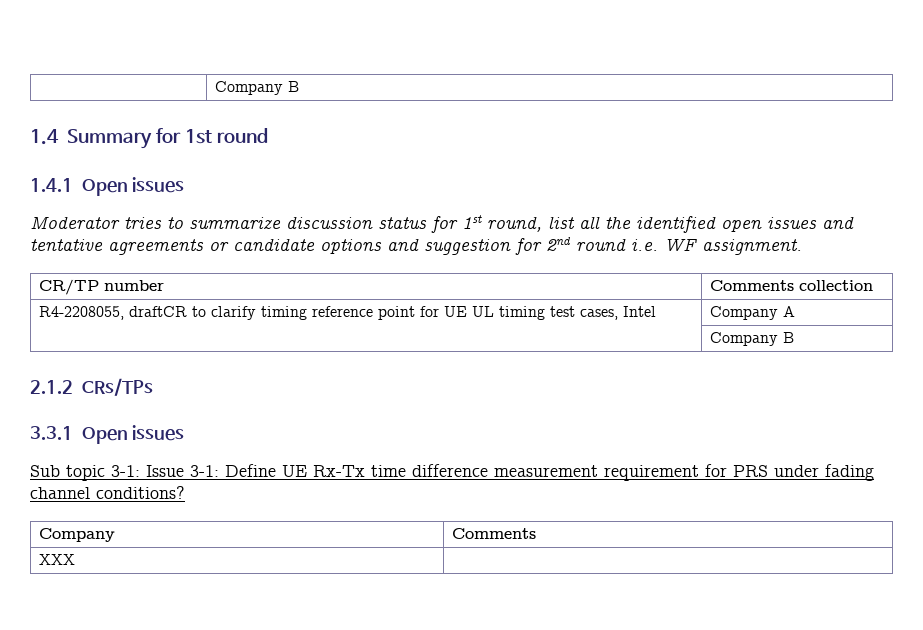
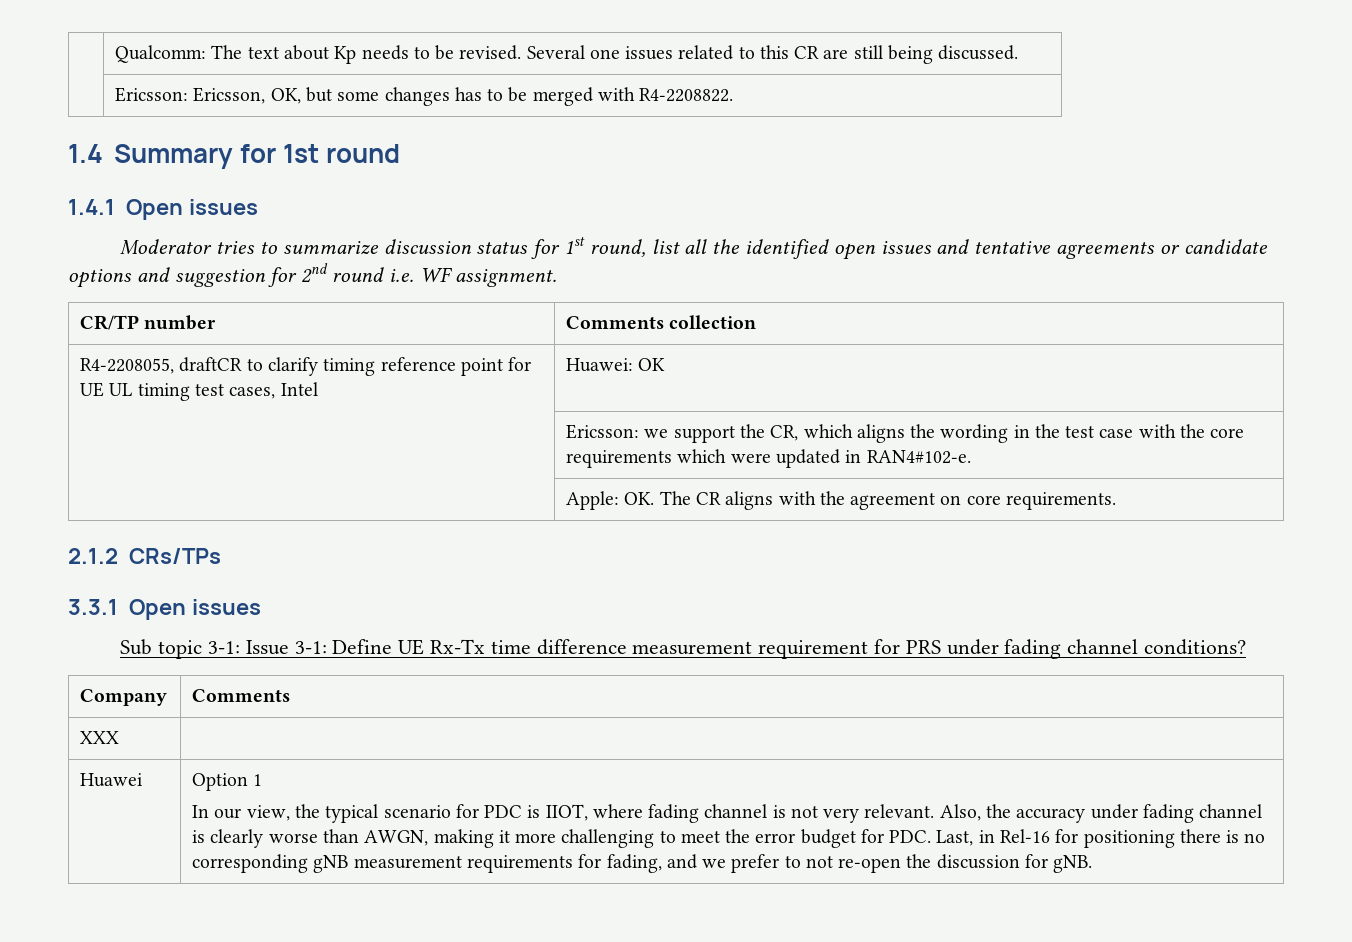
[214,81,299,95] | Company B -> [115,45,1019,64] [115,87,734,106] | Qualcomm: The text about Kp needs to be revised. Several one issues related to this CR are still being discussed. // | Ericsson: Ericsson, OK, but some changes has to be merged with R4-2208822.
[709,306,795,320] [709,332,794,346] Company A // | Company B -> [566,358,666,372] [566,424,1245,443] [566,449,971,468] [566,491,1116,510] Huawei: OK // | Ericsson: we support the CR, which aligns the wording in the test case with the core requirements which were updated in RAN4#102-e. // | Apple: OK. The CR aligns with the agreement on core requirements.
(75, 559) none -> [80,773,144,787] [192,773,263,791] [192,804,1263,823] [192,829,1266,848] [192,854,1093,873] // Huawei | Option 1 // In our view, the typical scenario for PDC is IIOT, where fading channel is not very relevant. Also, the accuracy under fading channel is clearly worse than AWGN, making it more challenging to meet the error budget for PDC. Last, in Rel-16 for positioning there is no corresponding gNB measurement requirements for fading, and we prefer to not re-open the discussion for gNB.

